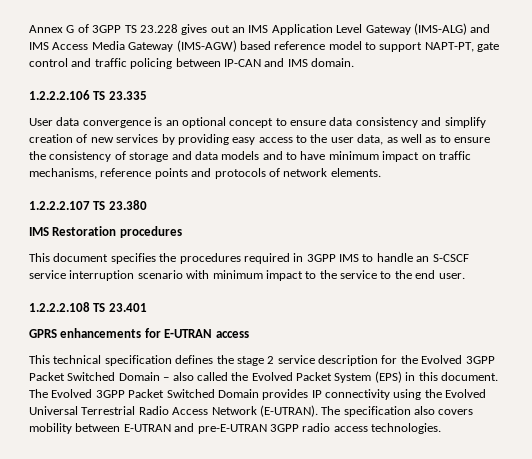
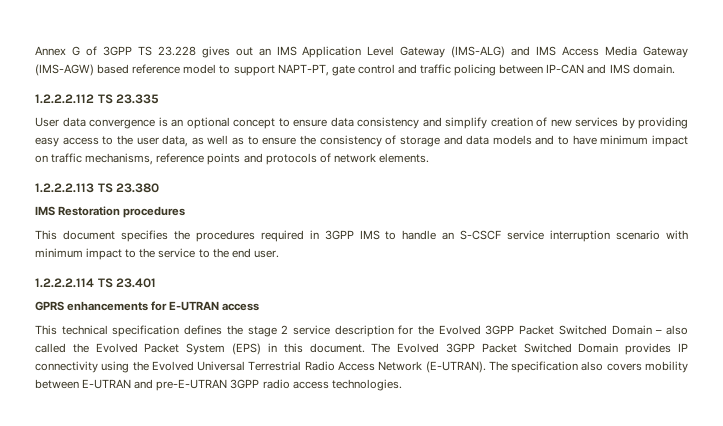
[29,90,90,100] 1.2.2.2.106 -> [35,94,94,104] 1.2.2.2.112
[29,201,90,210] 1.2.2.2.107 -> [35,183,94,193] 1.2.2.2.113
[29,302,90,312] 1.2.2.2.108 -> [35,278,94,288] 1.2.2.2.114

